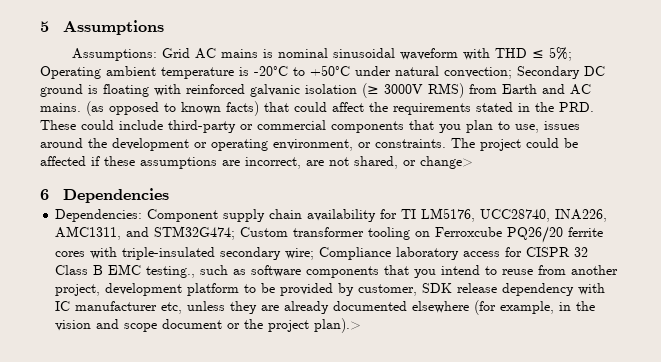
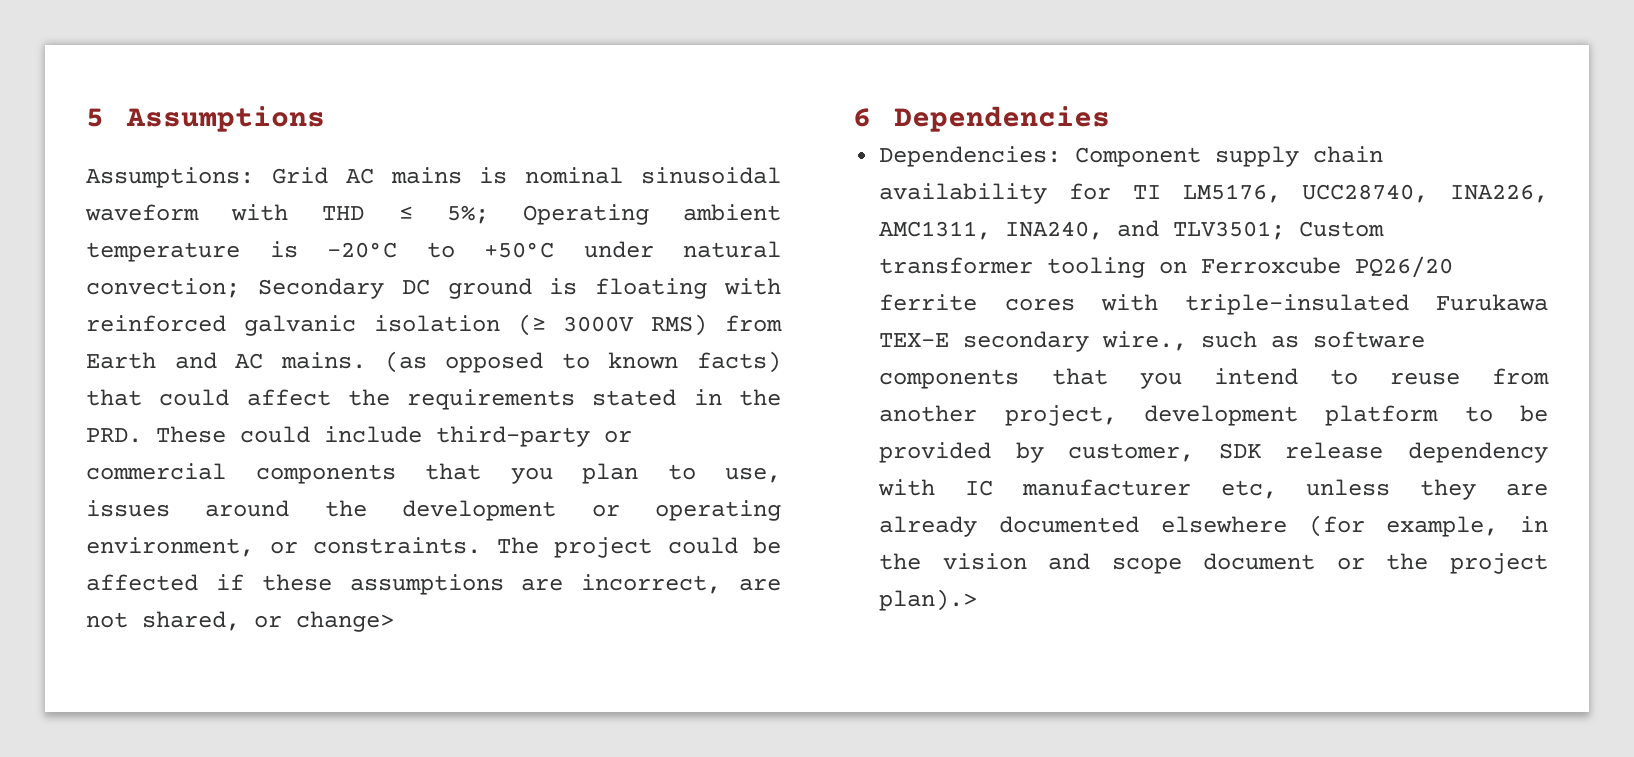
[126,226,236,240] and STM32G474; -> [1005,220,1286,240] INA240, and TLV3501;
[220,247,589,260] [55,264,196,278] secondary wire; Compliance laboratory access for CISPR 32 Class B EMC testing., -> [1436,294,1548,311] [879,331,1188,352] Furukawa TEX-E secondary wire.,

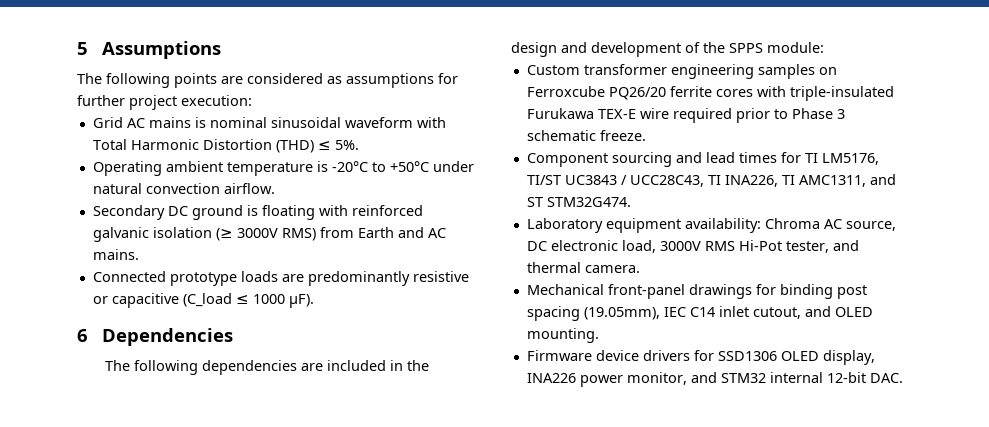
[86,167,254,188] Assumptions: -> [77,73,458,88] [77,95,252,110] The following points are considered as assumptions for further project execution: //
[322,205,489,224] THD ≤ 5%; -> [92,139,359,153] Total Harmonic Distortion (THD) ≤ 5%. //
[86,278,240,298] convection; -> [145,183,275,194] convection airflow. //
[384,351,781,373] [86,389,781,410] [86,426,632,447] [86,463,781,484] [86,500,781,521] [86,537,781,558] [86,574,781,595] [86,611,394,632] [853,106,1111,132] [879,146,1384,167] [879,183,1548,204] [879,220,1385,240] [879,257,1146,278] (as opposed to known facts) that could affect the requirements stated in the PRD. These could include third-party or commercial components that you plan to use, issues around the development or operating environment, or constraints. The project could be affected if these assumptions are incorrect, are not shared, or change> // 6 Dependencies // Dependencies: Component supply chain availability for TI LM5176, UCC28740, INA226, AMC1311, INA240, and TLV3501; Custom transformer tooling -> [92,271,469,286] [92,293,314,308] [77,328,234,346] [105,360,430,375] [511,42,824,57] [526,64,815,79] // Connected prototype loads are predominantly resistive or capacitive (C_load ≤ 1000 µF). // 6 Dependencies // The following dependencies are included in the design and development of the SPPS module: // Custom transformer engineering samples
[963,331,1426,352] [879,368,1549,389] [879,405,1548,426] [879,442,1548,463] [878,479,1548,500] [879,515,1548,537] [879,553,1548,574] [879,589,978,611] secondary wire., such as software components that you intend to reuse from another project, development platform to be provided by customer, SDK release dependency with IC manufacturer etc, unless they are already documented elsewhere (for example, in the vision and scope document or the project plan).> -> [639,108,845,123] [526,130,646,141] [526,152,879,167] [526,174,896,187] [526,197,631,207] [526,218,896,233] [526,240,859,253] [526,262,640,273] [526,284,867,299] [526,306,873,321] [526,328,599,343] [526,350,875,365] [526,372,903,387] wire required prior to Phase 3 schematic freeze. // Component sourcing and lead times for TI LM5176, TI/ST UC3843 / UCC28C43, TI INA226, TI AMC1311, and ST STM32G474. // Laboratory equipment availability: Chroma AC source, DC electronic load, 3000V RMS Hi-Pot tester, and thermal camera. // Mechanical front-panel drawings for binding post spacing (19.05mm), IEC C14 inlet cutout, and OLED mounting. // Firmware device drivers for SSD1306 OLED display, INA226 power monitor, and STM32 internal 12-bit DAC.

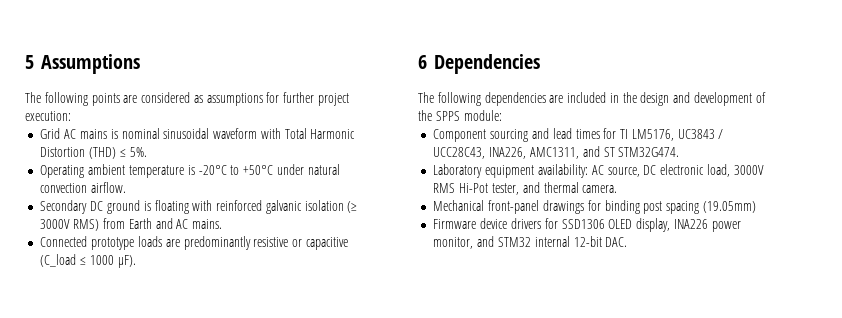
[526,64,837,79] [526,86,894,101] [526,108,845,123] [526,130,646,141] // Custom transformer engineering samples on Ferroxcube PQ26/20 ferrite cores with triple-insulated Furukawa TEX-E wire required prior to Phase 3 schematic freeze. -> (502, 115) none
[526,175,561,185] TI/ST -> (674, 135) none
[707,175,795,187] TI INA226, TI -> [489,147,527,159] INA226,
[764,218,820,229] Chroma -> (588, 171) none
[583,306,873,320] [526,328,599,343] (19.05mm), IEC C14 inlet cutout, and OLED mounting. -> [702,201,756,213] (19.05mm)

